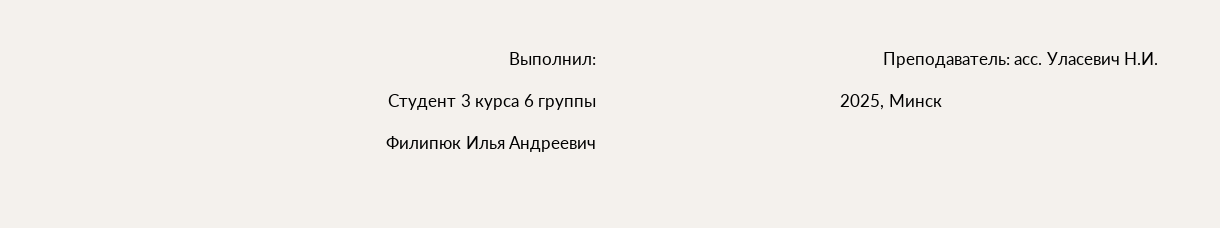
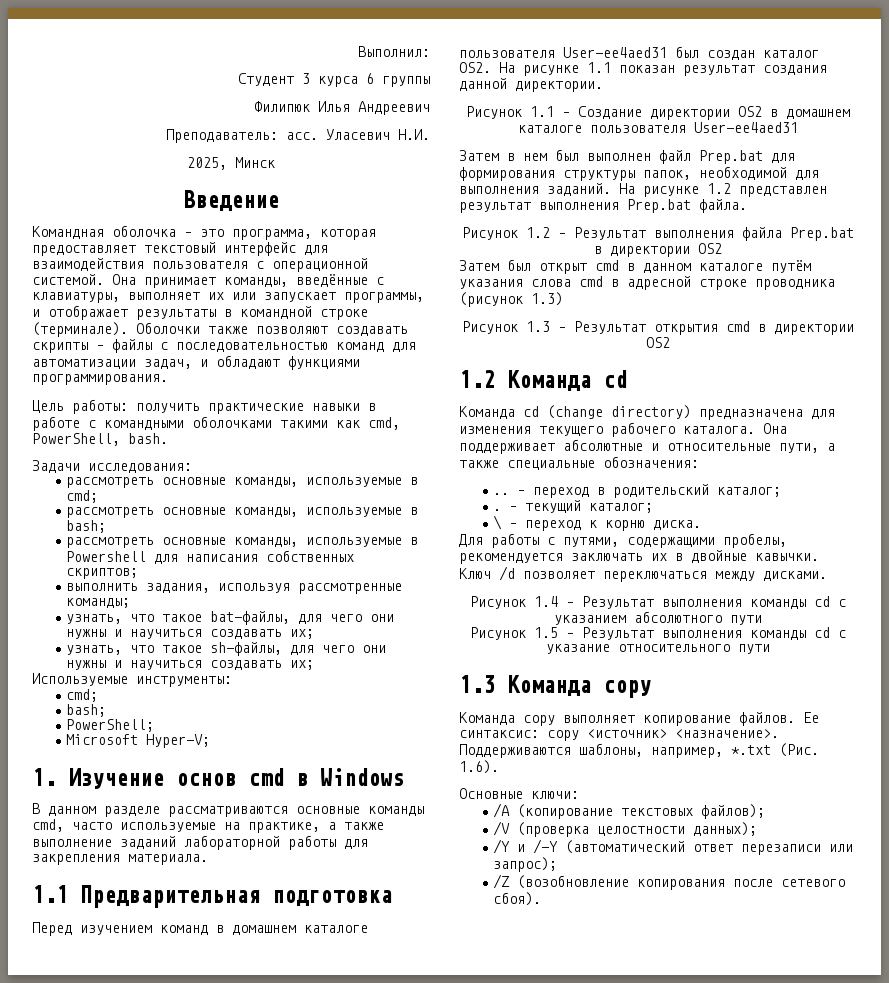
(942, 100) none -> [183,190,279,211] [32,225,376,240] [32,242,328,256] [32,258,368,272] [32,274,384,288] [32,292,424,303] [32,305,368,320] [32,322,408,337] [32,339,416,353] [32,355,360,370] [32,374,168,385] [32,399,376,414] [32,416,400,431] [32,433,168,446] [32,460,192,473] [66,477,419,488] [66,490,99,503] [66,507,419,518] [66,520,107,533] [66,537,419,548] [66,550,355,564] [66,568,139,579] [66,583,403,594] [66,598,131,608] [66,611,395,625] [66,629,315,639] [66,642,387,656] [66,660,315,670] [32,673,232,687] [66,689,99,702] [66,704,107,717] [66,719,155,732] [66,734,211,748] [32,768,404,789] [32,803,424,817] [32,819,384,833] [32,835,368,850] [32,854,208,865] [32,885,392,908] [32,922,368,936] [459,46,819,60] [459,62,827,76] [459,78,603,92] [466,106,850,120] [518,122,798,133] [459,149,795,164] [459,166,819,181] [459,183,827,197] [459,199,747,213] [462,227,854,241] [594,243,722,257] [459,259,811,274] [459,276,835,290] [459,292,563,307] [462,321,854,335] [646,337,670,348] [459,370,627,391] [459,405,835,420] [459,422,787,437] [459,439,835,454] [459,456,699,470] [493,484,782,498] [493,500,654,513] [493,515,702,531] [459,533,787,548] [459,550,819,564] [459,566,827,582] [470,596,846,609] [554,611,762,625] [470,627,846,640] [546,644,770,654] [459,675,651,698] [459,712,819,726] [459,729,779,741] [459,743,819,758] [459,760,499,774] [459,788,579,799] [493,803,766,819] [493,821,758,837] [493,839,854,855] [493,857,558,872] [493,874,846,890] [493,892,542,906] // Введение // Командная оболочка – это программа, которая предоставляет текстовый интерфейс для взаимодействия пользователя с операционной системой. Она принимает команды, введённые с клавиатуры, выполняет их или запускает программы, и отображает результаты в командной строке (терминале). Оболочки также позволяют создавать скрипты – файлы с последовательностью команд для автоматизации задач, и обладают функциями программирования. // Цель работы: получить практические навыки в работе с командными оболочками такими как cmd, PowerShell, bash. // Задачи исследования: // рассмотреть основные команды, используемые в cmd; // рассмотреть основные команды, используемые в bash; // рассмотреть основные команды, используемые в Powershell для написания собственных скриптов; // выполнить задания, используя рассмотренные команды; // узнать, что такое bat-файлы, для чего они нужны и научиться создавать их; // узнать, что такое sh-файлы, для чего они нужны и научиться создавать их; // Используемые инструменты: // cmd; // bash; // PowerShell; // Microsoft Hyper-V; // 1. Изучение основ cmd в Windows // В данном разделе рассматриваются основные команды cmd, часто используемые на практике, а также выполнение заданий лабораторной работы для закрепления материала. // 1.1 Предварительная подготовка // Перед изучением команд в домашнем каталоге пользователя User-ee4aed31 был создан каталог OS2. На рисунке 1.1 показан результат создания данной директории. // Рисунок 1.1 – Создание директории OS2 в домашнем каталоге пользователя User-ee4aed31 // Затем в нем был выполнен файл Prep.bat для формирования структуры папок, необходимой для выполнения заданий. На рисунке 1.2 представлен результат выполнения Prep.bat файла. // Рисунок 1.2 – Результат выполнения файла Prep.bat в директории OS2 // Затем был открыт cmd в данном каталоге путём указания слова cmd в адресной строке проводника (рисунок 1.3) // Рисунок 1.3 – Результат открытия cmd в директории OS2 // 1.2 Команда cd // Команда cd (change directory) предназначена для изменения текущего рабочего каталога. Она поддерживает абсолютные и относительные пути, а также специальные обозначения: // .. – переход в родительский каталог; // . – текущий каталог; // \ – переход к корню диска. // Для работы с путями, содержащими пробелы, рекомендуется заключать их в двойные кавычки. Ключ /d позволяет переключаться между дисками. // Рисунок 1.4 – Результат выполнения команды cd с указанием абсолютного пути // Рисунок 1.5 – Результат выполнения команды cd с указание относительного пути // 1.3 Команда copy // Команда сору выполняет копирование файлов. Ее синтаксис: сору <источник> <назначение>. Поддерживаются шаблоны, например, *.txt (Рис. 1.6). // Основные ключи: // /A (копирование текстовых файлов); // /V (проверка целостности данных); // /Y и /-Y (автоматический ответ перезаписи или запрос); // /Z (возобновление копирования после сетевого сбоя).

